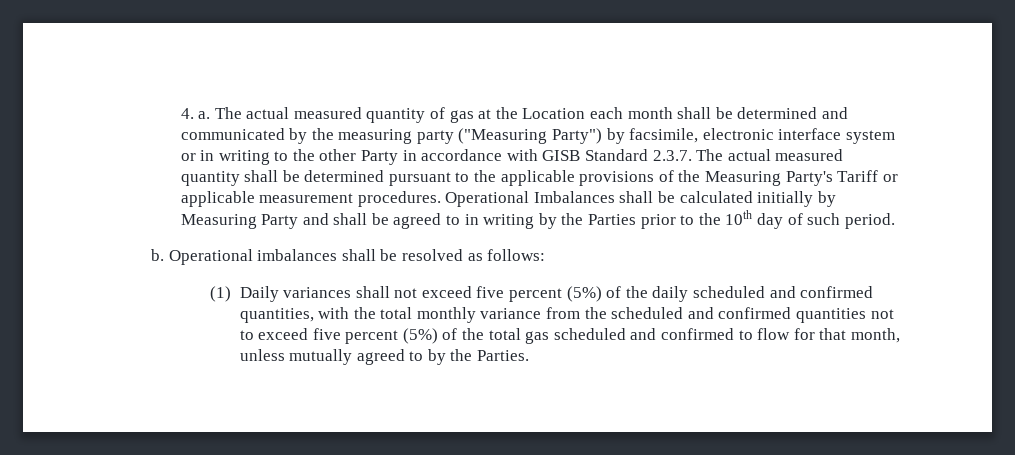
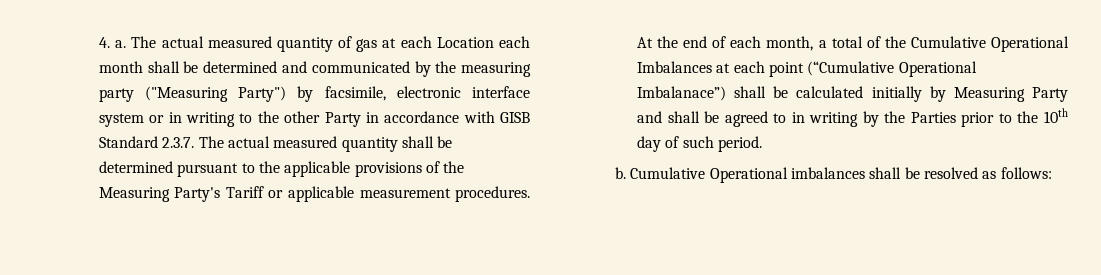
[495,107,518,119] the -> [400,36,432,48] each
[445,191,615,207] Operational Imbalances -> [636,36,1069,52] [636,61,977,77] [636,86,726,101] At the end of each month, a total of the Cumulative Operational Imbalances at each point (“Cumulative Operational Imbalanace”)
(165, 255) none -> [630,167,706,179] Cumulative
[210,286,874,302] [239,307,894,323] [239,328,900,344] [239,349,530,365] // (1) Daily variances shall not exceed five percent (5%) of the daily scheduled and confirmed quantities, with the total monthly variance from the scheduled and confirmed quantities not to exceed five percent (5%) of the total gas scheduled and confirmed to flow for that month, unless mutually agreed to by the Parties. -> (1052, 173) none

